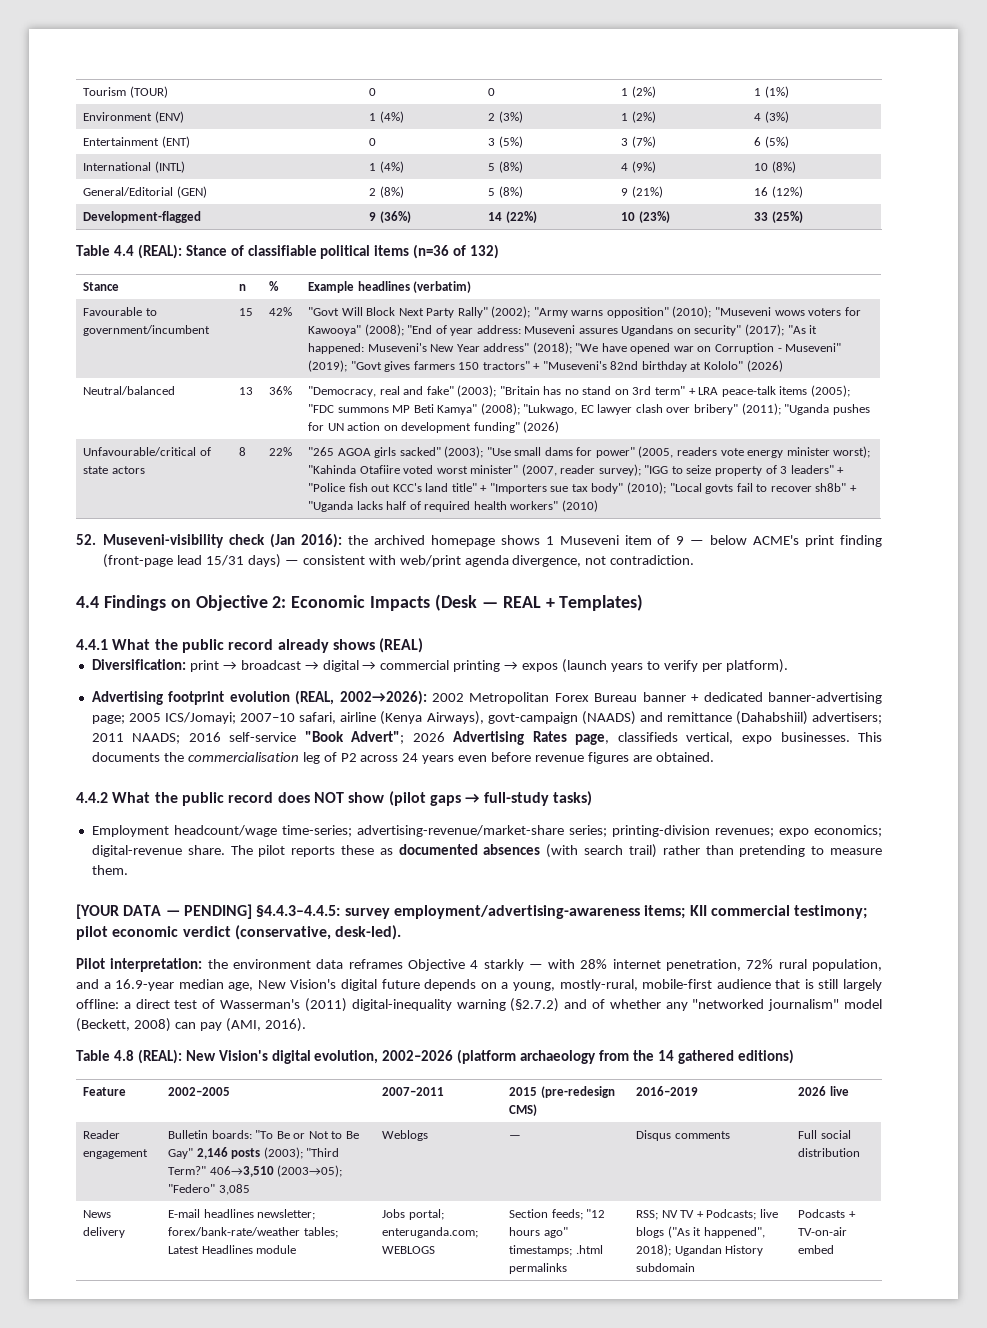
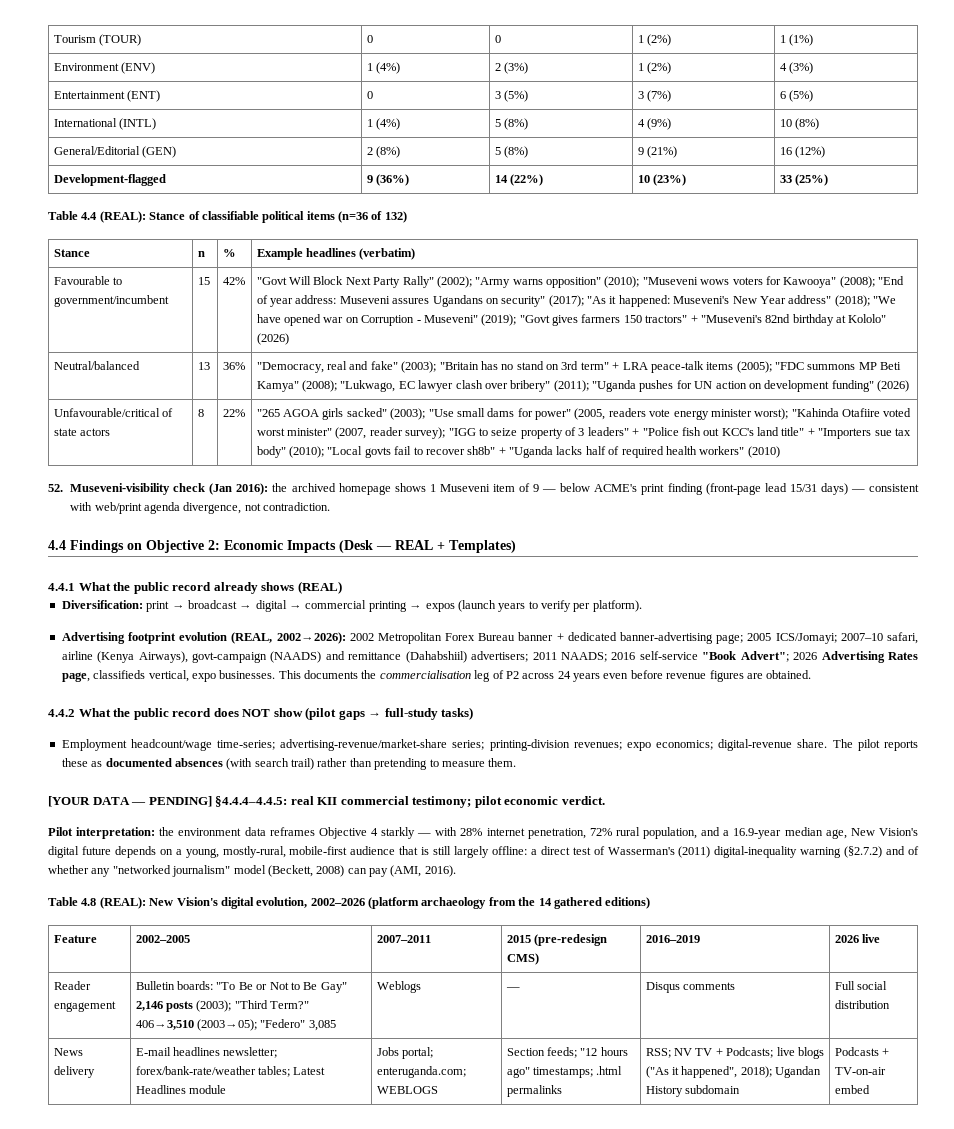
[256,905,686,919] §4.4.3–4.4.5: survey employment/advertising-awareness items; -> [215,796,314,807] §4.4.4–4.4.5: real
[182,925,402,940] verdict (conservative, desk-led). -> [561,796,605,805] verdict.

